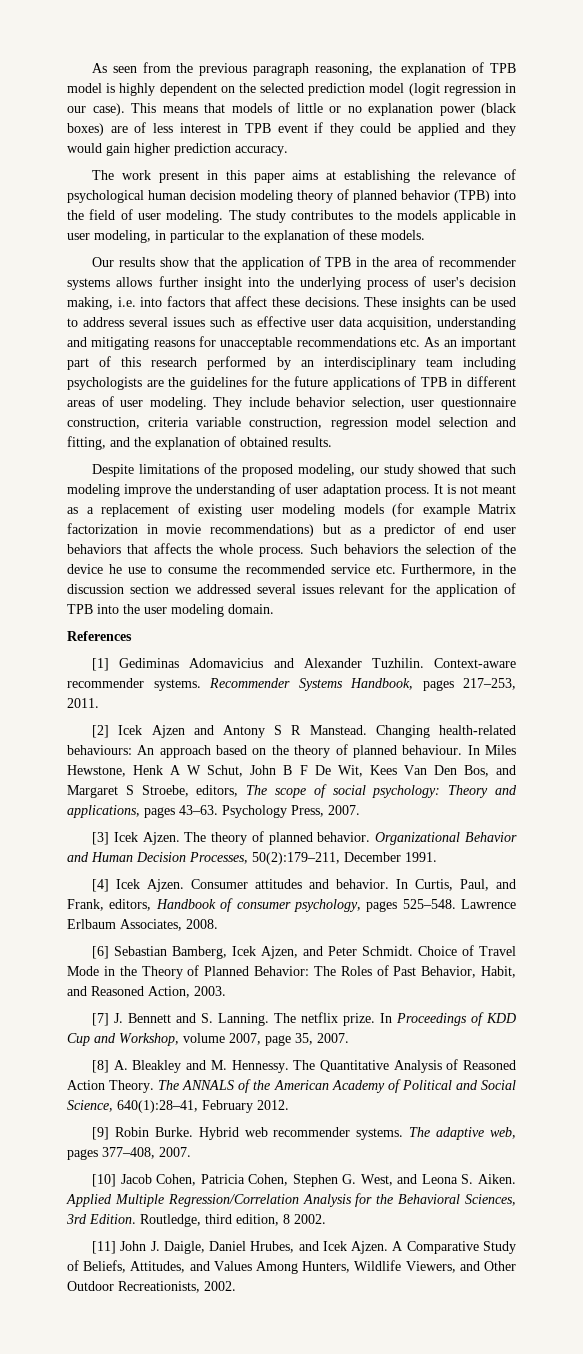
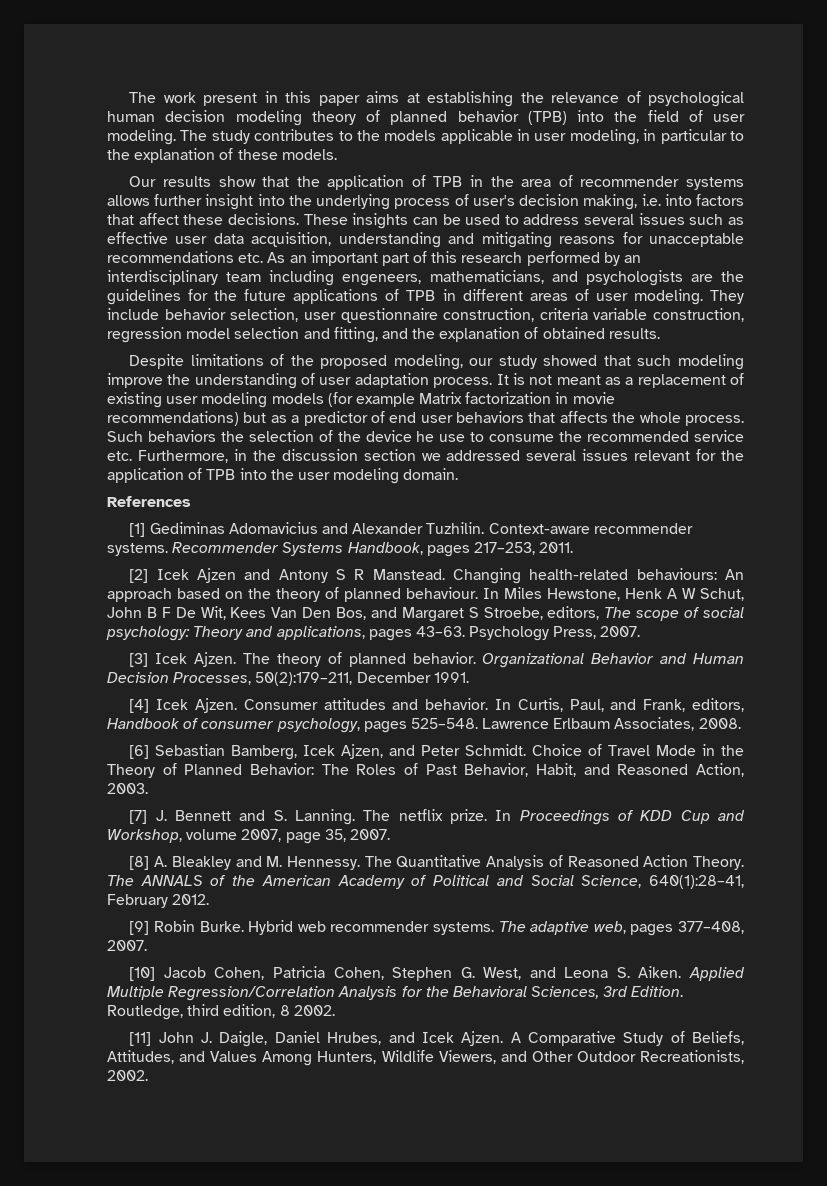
[92,62,516,76] [67,83,516,96] [67,102,516,116] [67,122,517,136] [67,143,288,156] As seen from the previous paragraph reasoning, the explanation of TPB model is highly dependent on the selected prediction model (logit regression in our case). This means that models of little or no explanation power (black boxes) are of less interest in TPB event if they could be applied and they would gain higher prediction accuracy. // -> (129, 97) none
(516, 363) none -> [342,270,578,286] engeneers, mathematicians, and

